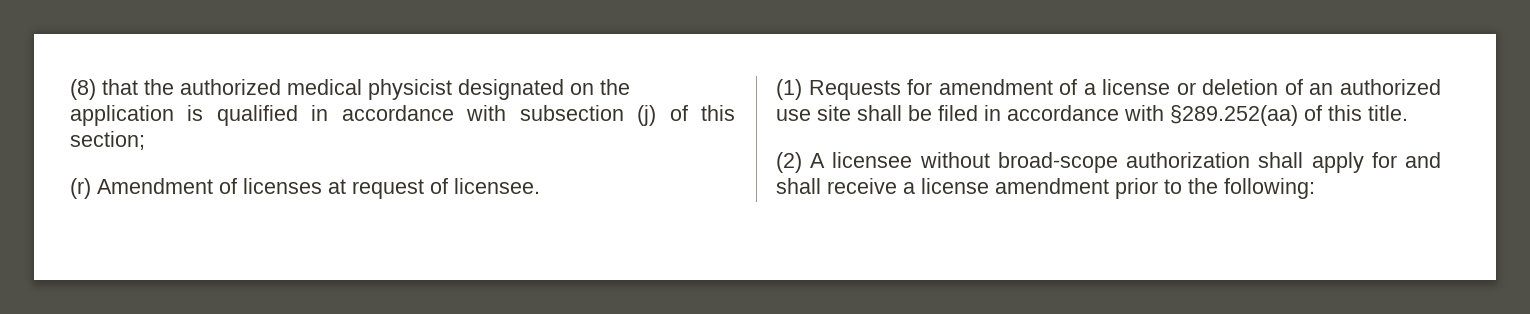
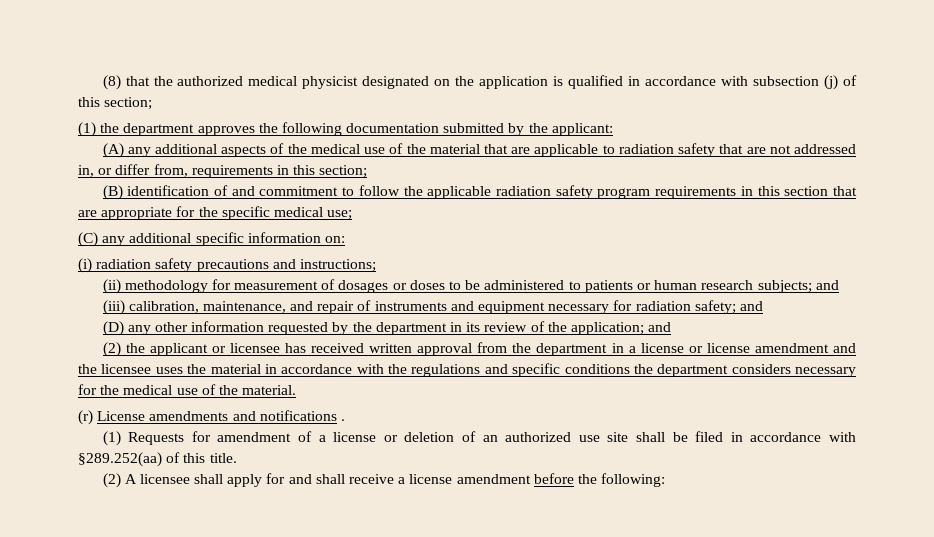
[70,178,540,199] (r) Amendment of licenses at request of licensee. -> [78,122,613,137] [102,143,856,158] [78,164,368,178] [102,185,857,200] [78,206,353,220] [78,232,345,247] [78,258,376,273] [102,279,839,294] [102,300,763,315] [102,321,672,336] [102,342,856,357] [78,363,856,377] [78,384,297,395] [78,410,345,425] (1) the department approves the following documentation submitted by the applicant: // (A) any additional aspects of the medical use of the material that are applicable to radiation safety that are not addressed in, or differ from, requirements in this section; // (B) identification of and commitment to follow the applicable radiation safety program requirements in this section that are appropriate for the specific medical use; // (C) any additional specific information on: // (i) radiation safety precautions and instructions; // (ii) methodology for measurement of dosages or doses to be administered to patients or human research subjects; and // (iii) calibration, maintenance, and repair of instruments and equipment necessary for radiation safety; and // (D) any other information requested by the department in its review of the application; and // (2) the applicant or licensee has received written approval from the department in a license or license amendment and the licensee uses the material in accordance with the regulations and specific conditions the department considers necessary for the medical use of the material. // (r) License amendments and notifications .
[919,152,1251,173] without broad-scope authorization -> (190, 479) none
[1115,178,1182,199] prior to -> [533,473,574,484] before

